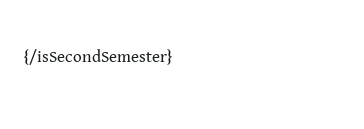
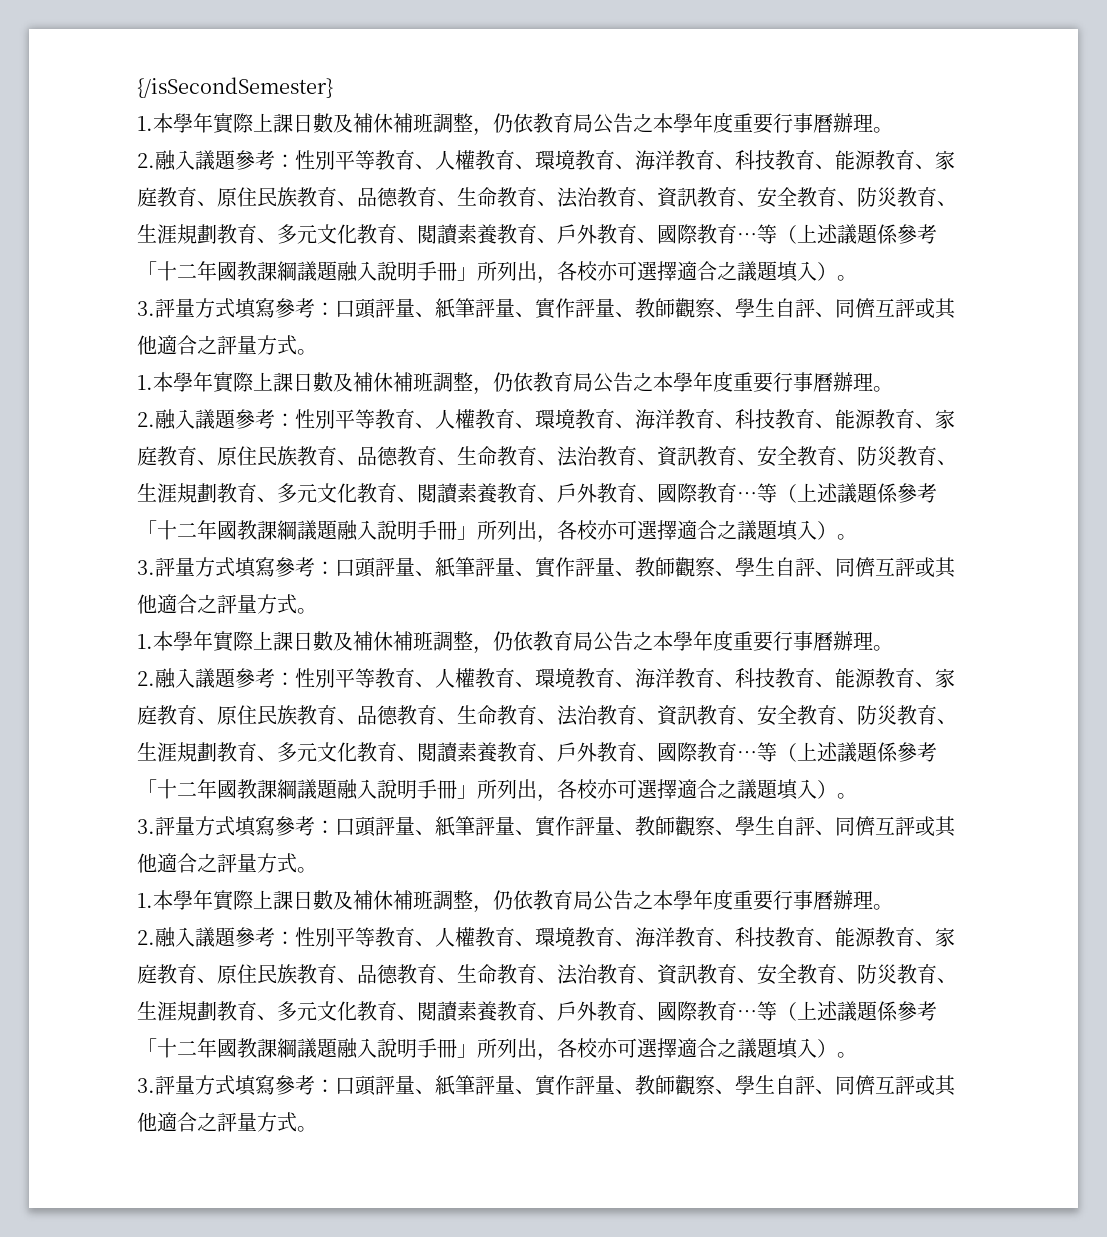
(173, 57) none -> [137,112,893,136] [137,150,955,171] [137,187,957,208] [137,224,937,245] [137,261,857,284] [137,298,956,319] [137,335,317,355] [137,371,893,395] [137,409,955,430] [137,446,957,467] [137,483,937,504] [137,520,857,543] [137,557,956,578] [137,594,317,614] [137,630,893,654] [137,668,955,689] [137,705,957,726] [137,742,937,763] [137,779,857,802] [137,816,956,837] [137,853,317,873] [137,889,893,913] [137,927,955,948] [137,964,957,985] [137,1001,937,1022] [137,1038,857,1061] [137,1075,956,1096] [137,1112,317,1132] // 1.本學年實際上課日數及補休補班調整，仍依教育局公告之本學年度重要行事曆辦理。 // 2.融入議題參考：性別平等教育、人權教育、環境教育、海洋教育、科技教育、能源教育、家庭教育、原住民族教育、品德教育、生命教育、法治教育、資訊教育、安全教育、防災教育、生涯規劃教育、多元文化教育、閱讀素養教育、戶外教育、國際教育…等（上述議題係參考「十二年國教課綱議題融入說明手冊」所列出，各校亦可選擇適合之議題填入）。 // 3.評量方式填寫參考：口頭評量、紙筆評量、實作評量、教師觀察、學生自評、同儕互評或其他適合之評量方式。 // 1.本學年實際上課日數及補休補班調整，仍依教育局公告之本學年度重要行事曆辦理。 // 2.融入議題參考：性別平等教育、人權教育、環境教育、海洋教育、科技教育、能源教育、家庭教育、原住民族教育、品德教育、生命教育、法治教育、資訊教育、安全教育、防災教育、生涯規劃教育、多元文化教育、閱讀素養教育、戶外教育、國際教育…等（上述議題係參考「十二年國教課綱議題融入說明手冊」所列出，各校亦可選擇適合之議題填入）。 // 3.評量方式填寫參考：口頭評量、紙筆評量、實作評量、教師觀察、學生自評、同儕互評或其他適合之評量方式。 // 1.本學年實際上課日數及補休補班調整，仍依教育局公告之本學年度重要行事曆辦理。 // 2.融入議題參考：性別平等教育、人權教育、環境教育、海洋教育、科技教育、能源教育、家庭教育、原住民族教育、品德教育、生命教育、法治教育、資訊教育、安全教育、防災教育、生涯規劃教育、多元文化教育、閱讀素養教育、戶外教育、國際教育…等（上述議題係參考「十二年國教課綱議題融入說明手冊」所列出，各校亦可選擇適合之議題填入）。 // 3.評量方式填寫參考：口頭評量、紙筆評量、實作評量、教師觀察、學生自評、同儕互評或其他適合之評量方式。 // 1.本學年實際上課日數及補休補班調整，仍依教育局公告之本學年度重要行事曆辦理。 // 2.融入議題參考：性別平等教育、人權教育、環境教育、海洋教育、科技教育、能源教育、家庭教育、原住民族教育、品德教育、生命教育、法治教育、資訊教育、安全教育、防災教育、生涯規劃教育、多元文化教育、閱讀素養教育、戶外教育、國際教育…等（上述議題係參考「十二年國教課綱議題融入說明手冊」所列出，各校亦可選擇適合之議題填入）。 // 3.評量方式填寫參考：口頭評量、紙筆評量、實作評量、教師觀察、學生自評、同儕互評或其他適合之評量方式。

